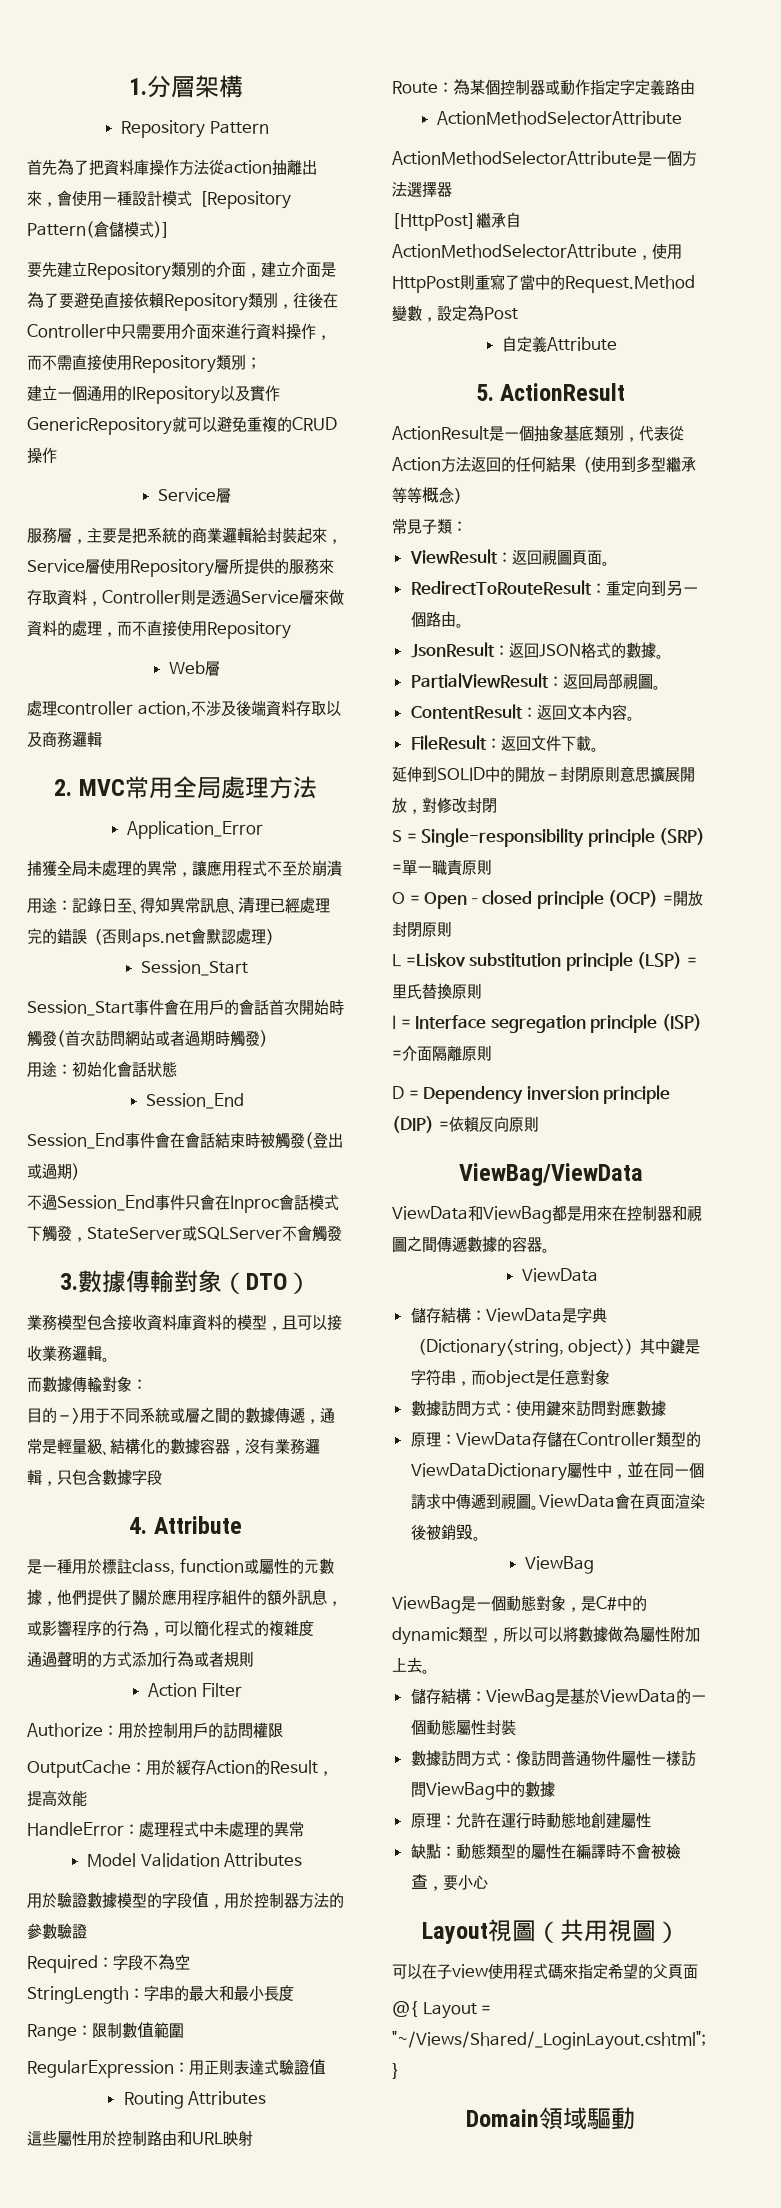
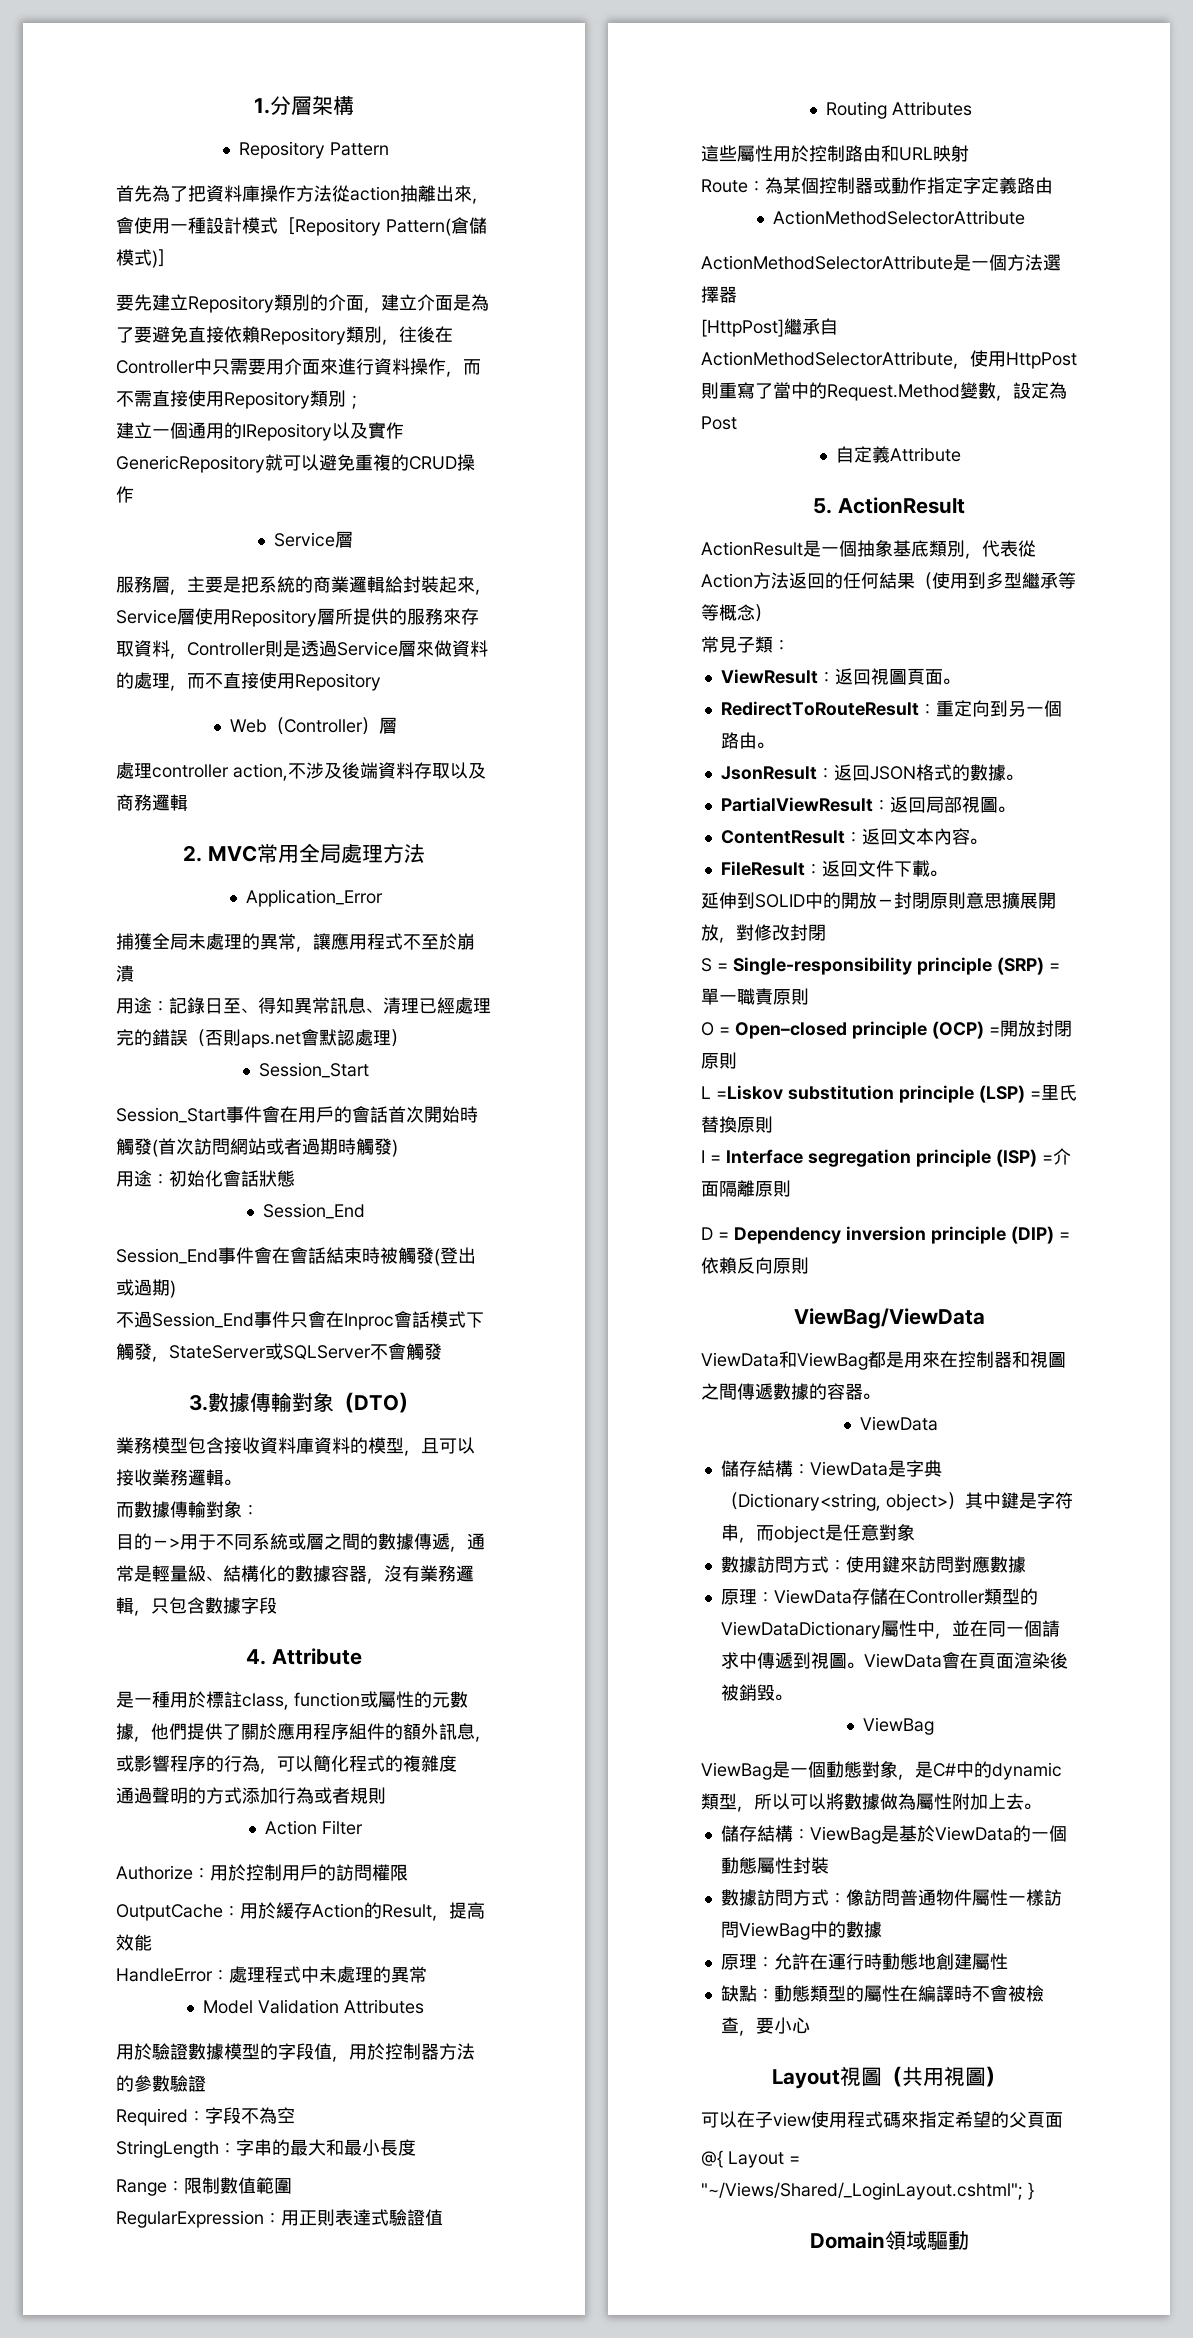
(206, 667) none -> [267,717,380,735] （Controller）

